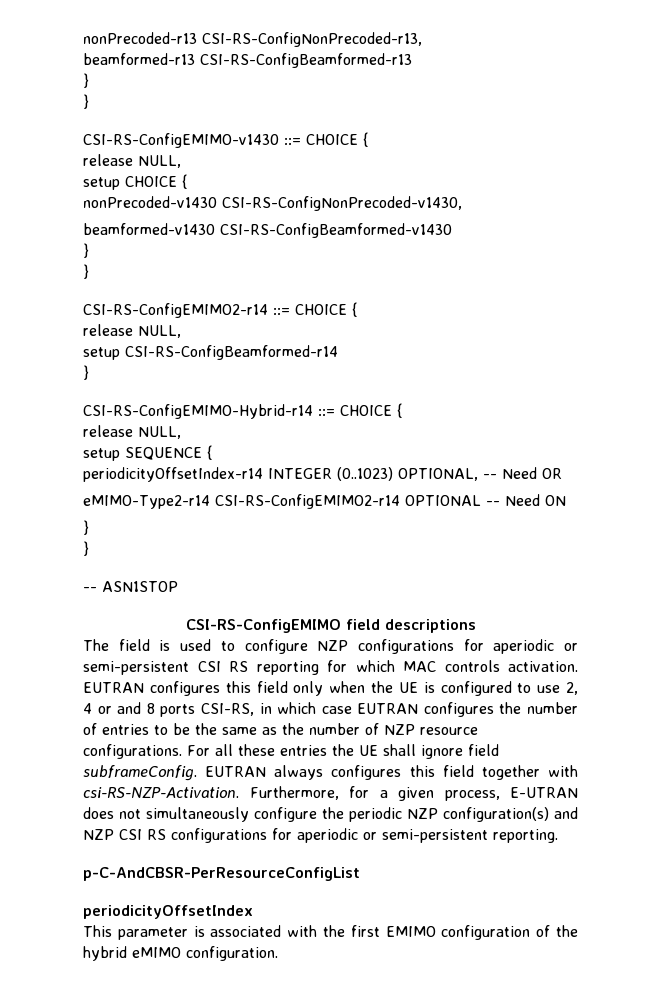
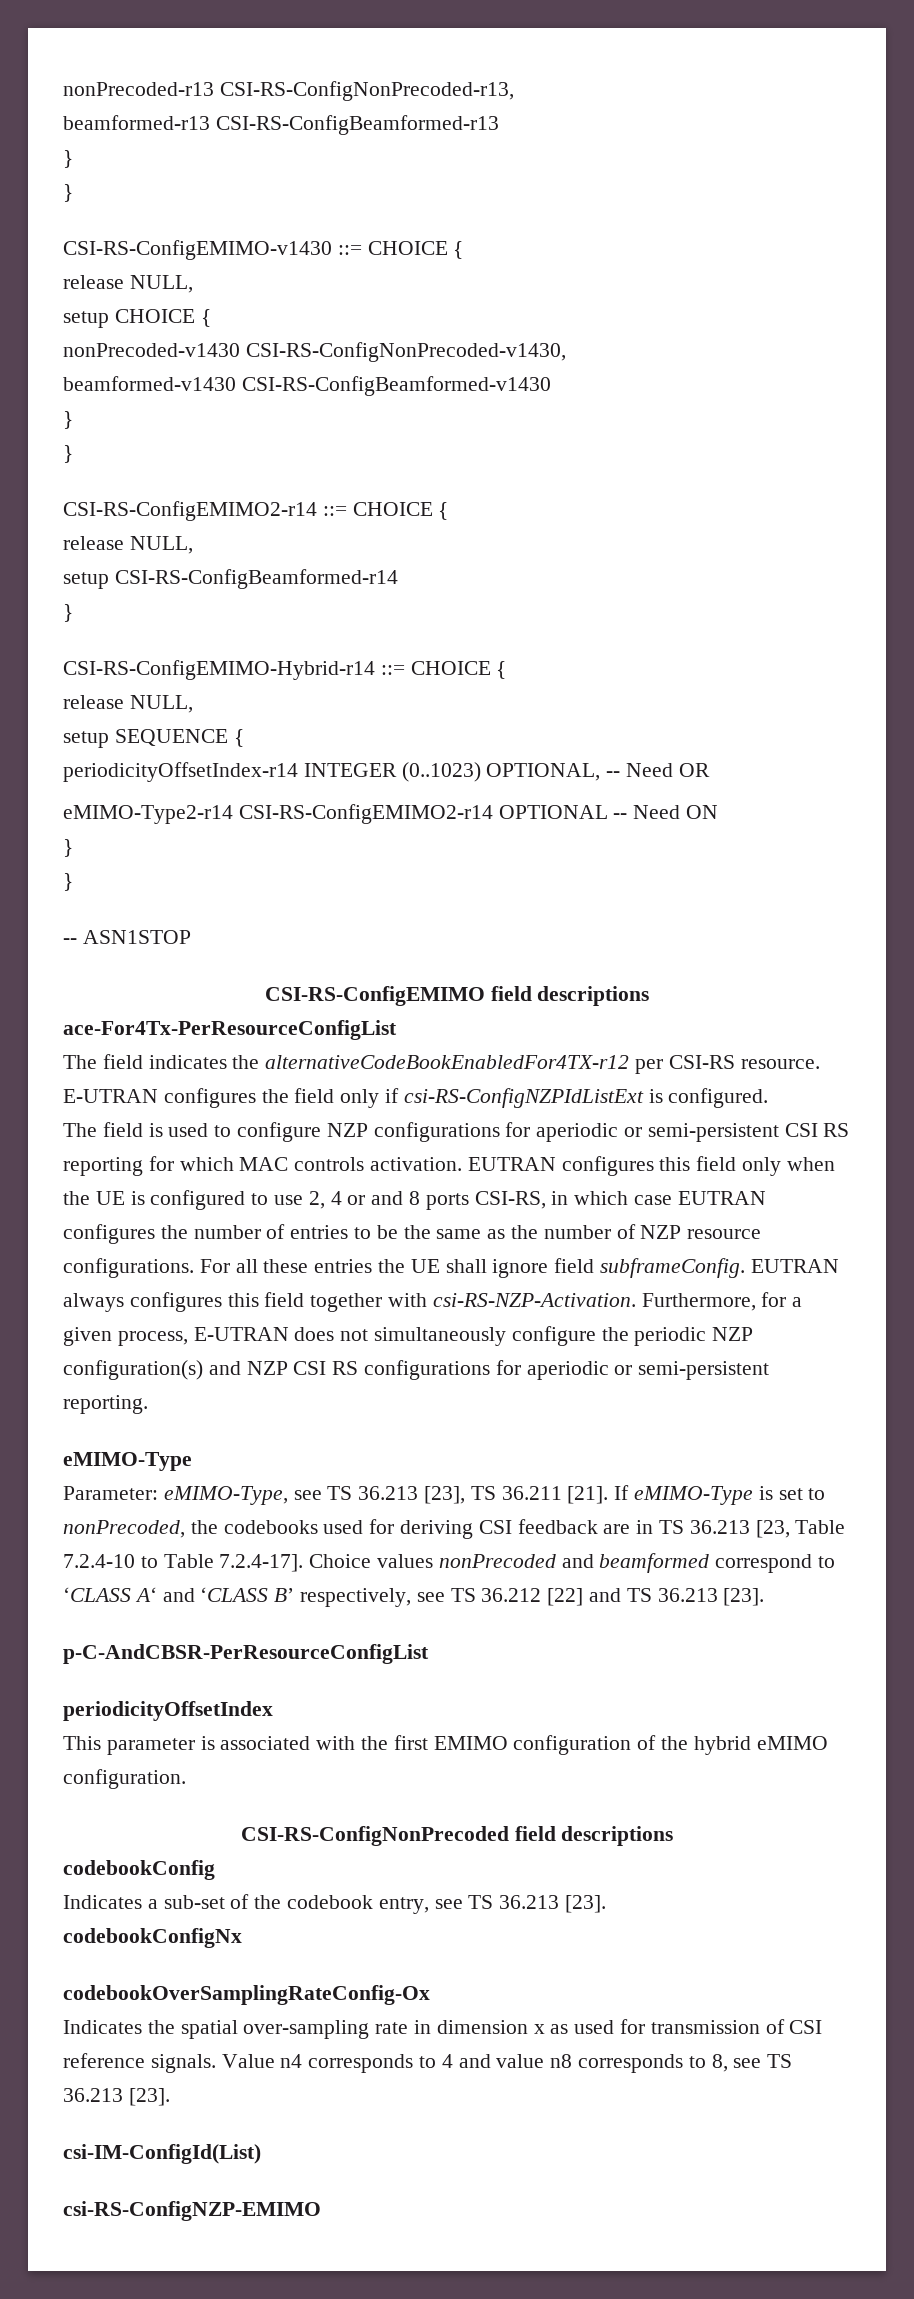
(476, 626) none -> [63,1020,397,1040] [63,1054,820,1074] [63,1088,769,1108] // ace-For4Tx-PerResourceConfigList // The field indicates the alternativeCodeBookEnabledFor4TX-r12 per CSI-RS resource. E-UTRAN configures the field only if csi-RS-ConfigNZPIdListExt is configured.
(558, 836) none -> [63,1452,192,1471] [63,1485,826,1505] [63,1519,846,1539] [63,1553,836,1573] [63,1587,765,1607] // eMIMO-Type // Parameter: eMIMO-Type, see TS 36.213 [23], TS 36.211 [21]. If eMIMO-Type is set to nonPrecoded, the codebooks used for deriving CSI feedback are in TS 36.213 [23, Table 7.2.4-10 to Table 7.2.4-17]. Choice values nonPrecoded and beamformed correspond to ‘CLASS A‘ and ‘CLASS B’ respectively, see TS 36.212 [22] and TS 36.213 [23].
(278, 953) none -> [240,1826,674,1846] [63,1860,215,1880] [63,1894,607,1914] [63,1928,242,1948] [63,1985,430,2005] [63,2019,823,2039] [63,2053,793,2073] [63,2088,170,2106] [63,2144,261,2164] [63,2201,321,2221] // CSI-RS-ConfigNonPrecoded field descriptions // codebookConfig // Indicates a sub-set of the codebook entry, see TS 36.213 [23]. // codebookConfigNx // codebookOverSamplingRateConfig-Ox // Indicates the spatial over-sampling rate in dimension x as used for transmission of CSI reference signals. Value n4 corresponds to 4 and value n8 corresponds to 8, see TS 36.213 [23]. // csi-IM-ConfigId(List) // csi-RS-ConfigNZP-EMIMO

